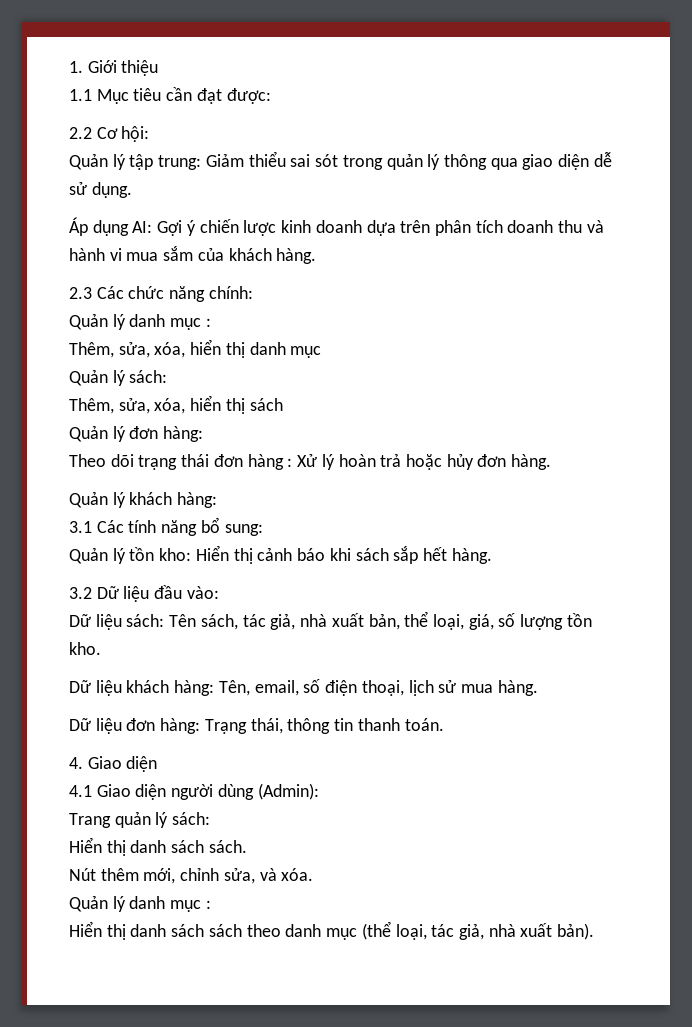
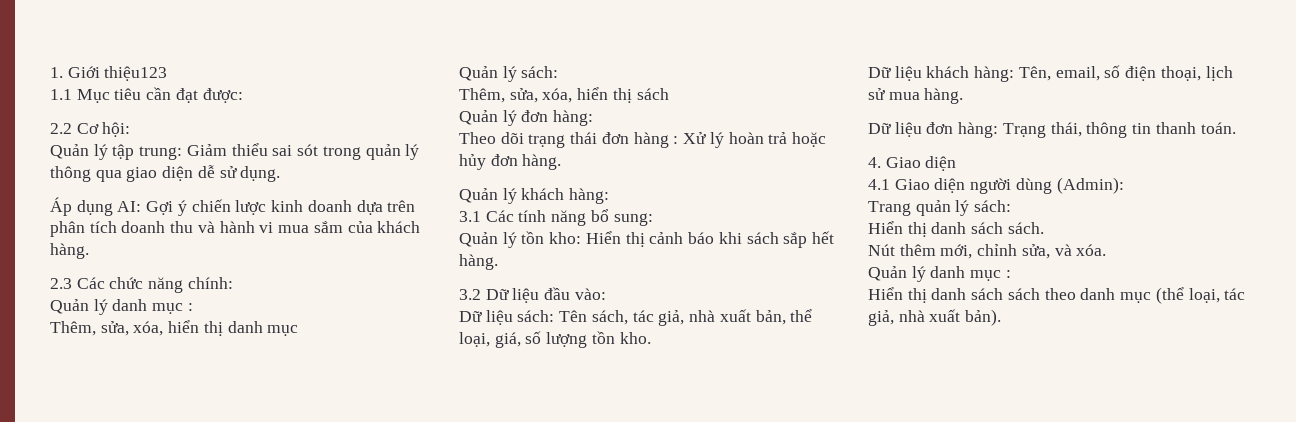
[121,60,159,76] thiệu -> [104,66,168,81] thiệu123

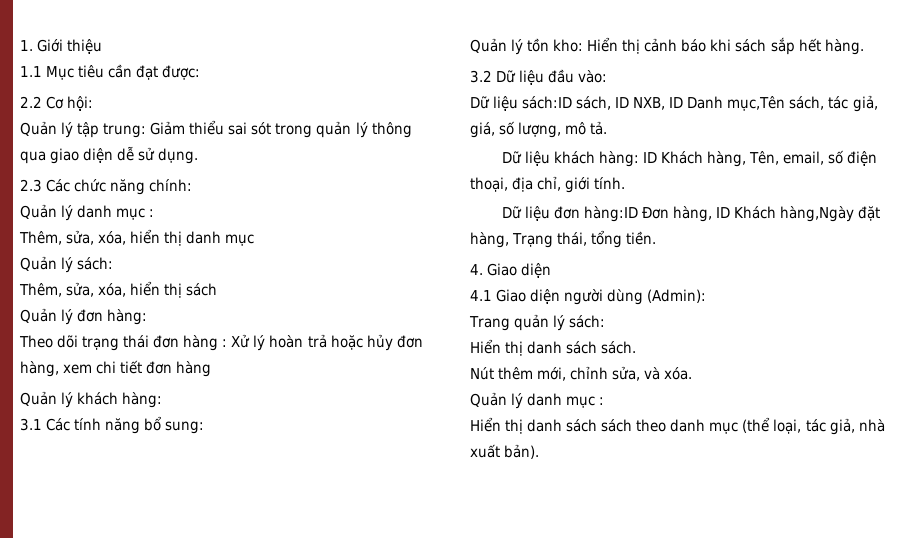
[104,66,168,81] thiệu123 -> [67,39,103,54] thiệu
[50,197,416,216] [50,221,421,237] [50,243,89,259] // Áp dụng AI: Gợi ý chiến lược kinh doanh dựa trên phân tích doanh thu và hành vi mua sắm của khách hàng. -> (199, 156) none
[522,154,562,170] hàng. -> [20,360,212,377] hàng, xem chi tiết đơn hàng
[517,309,813,326] [459,331,651,348] sách: Tên sách, tác giả, nhà xuất bản, thể loại, giá, số lượng tồn kho. -> [522,95,878,112] [470,121,608,138] sách:ID sách, ID NXB, ID Danh mục,Tên sách, tác giả, giá, số lượng, mô tả.
(1015, 74) none -> [642,151,746,167] ID Khách hàng,
[1205,66,1233,81] [868,88,964,104] lịch sử mua hàng. -> [512,176,626,193] địa chỉ, giới tính.
[958,122,1236,138] hàng: Trạng thái, thông tin thanh toán. -> [583,206,881,222] [470,230,657,248] hàng:ID Đơn hàng, ID Khách hàng,Ngày đặt hàng, Trạng thái, tổng tiền.

